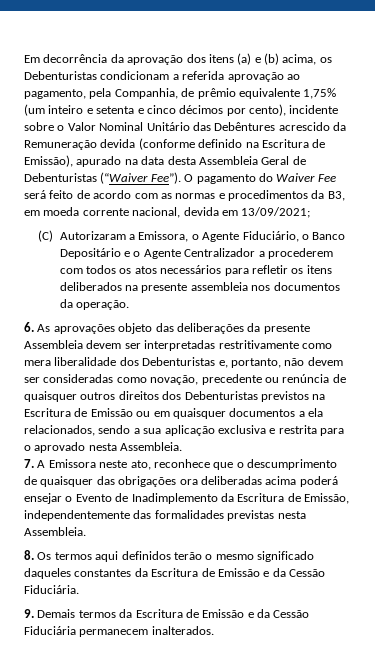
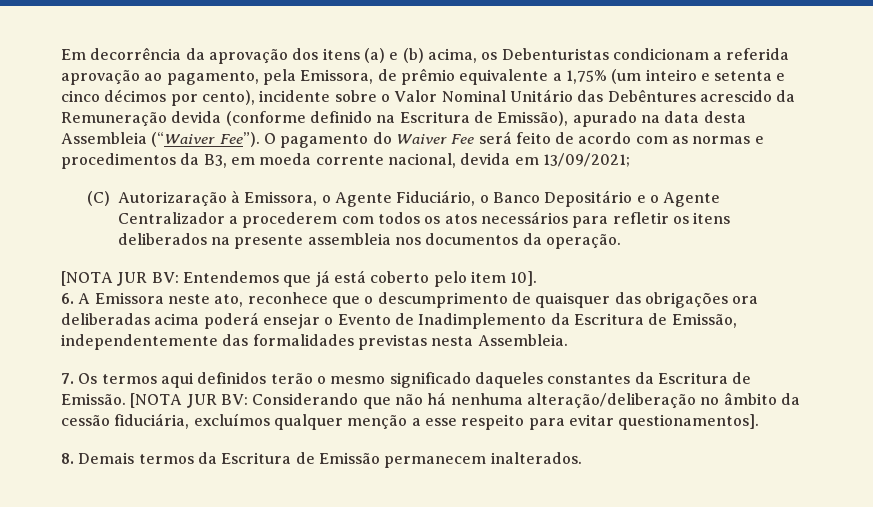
[114,88,178,99] Companhia, -> [300,69,374,84] Emissora,
(300, 93) none -> [552,73,562,81] a
[261,156,306,165] [24,173,97,182] Geral de Debenturistas -> (147, 138) none
[59,231,136,240] Autorizaram a -> [117,190,241,206] Autorizaração à
[24,322,310,334] [24,340,332,351] [24,357,343,368] [24,374,346,385] [24,391,326,402] [24,408,323,419] [24,425,344,436] [24,442,183,453] [24,459,34,468] 6. As aprovações objeto das deliberações da presente Assembleia devem ser interpretadas restritivamente como mera liberalidade dos Debenturistas e, portanto, não devem ser consideradas como novação, precedente ou renúncia de quaisquer outros direitos dos Debenturistas previstos na Escritura de Emissão ou em quaisquer documentos a ela relacionados, sendo a sua aplicação exclusiva e restrita para o aprovado nesta Assembleia. // 7. -> [61,270,538,287] [61,293,74,304] [NOTA JUR BV: Entendemos que já está coberto pelo item 10]. // 6.
[24,550,34,560] 8. -> [61,373,74,384] 7.
[217,568,325,577] [24,585,79,594] [24,609,34,618] Emissão e da Cessão Fiduciária. // 9. -> [61,392,800,409] [61,413,760,430] [61,453,74,464] Emissão. [NOTA JUR BV: Considerando que não há nenhuma alteração/deliberação no âmbito da cessão fiduciária, excluímos qualquer menção a esse respeito para evitar questionamentos]. // 8.
[247,609,310,618] [24,626,76,635] e da Cessão Fiduciária -> (380, 458) none

